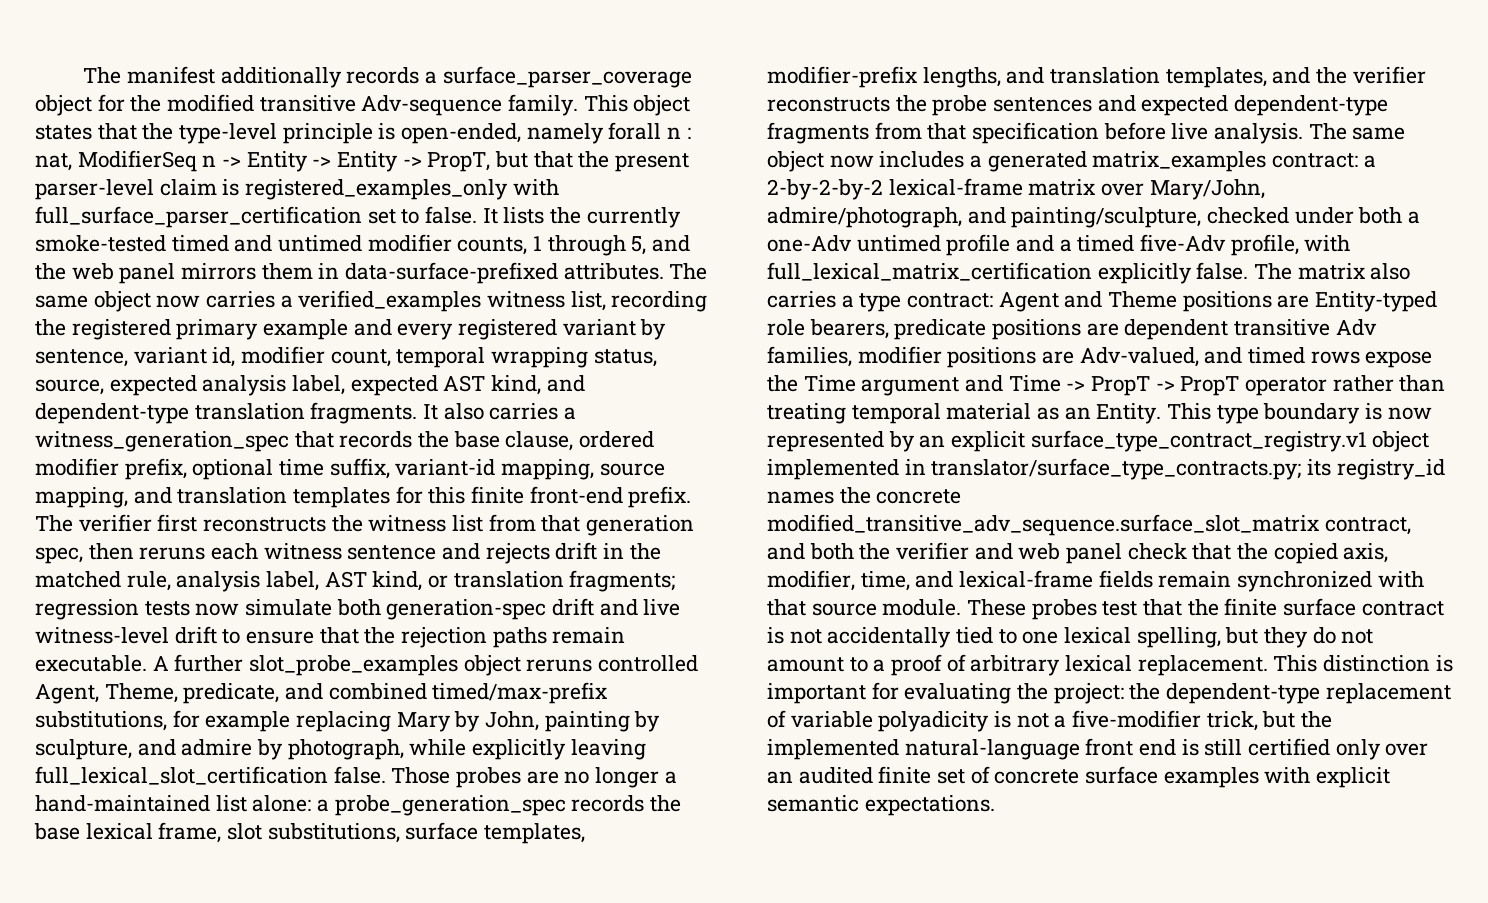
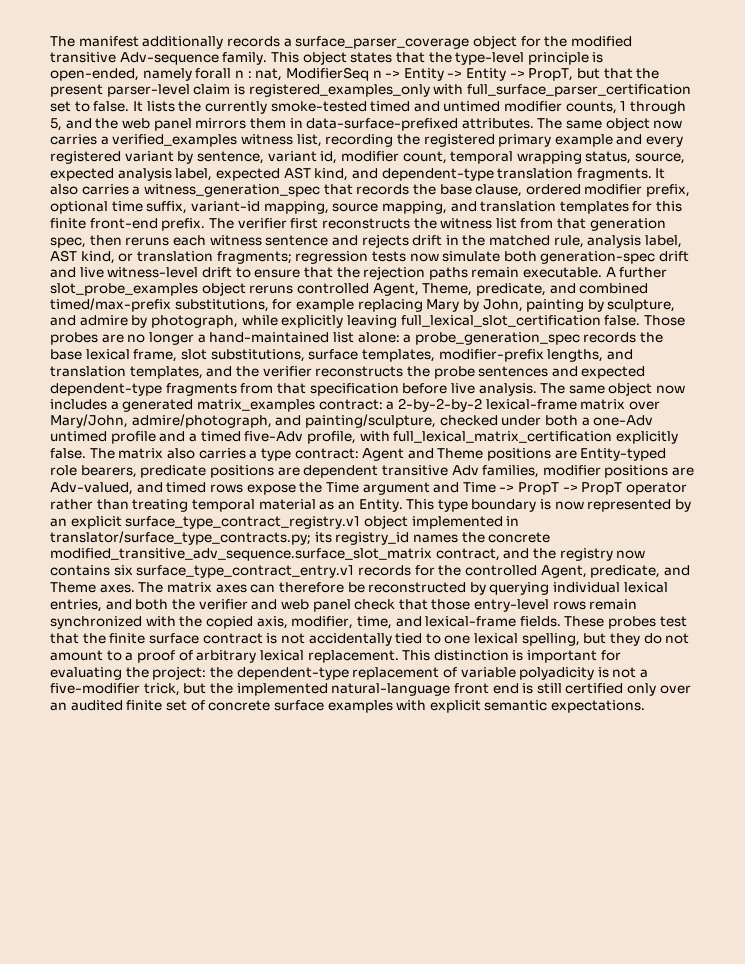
(805, 551) none -> [532,548,646,561] [50,565,690,578] [50,582,668,595] [50,599,132,612] the registry now contains six surface_type_contract_entry.v1 records for the controlled Agent, predicate, and Theme axes. The matrix axes can therefore be reconstructed by querying individual lexical entries, and
(1232, 551) none -> [431,599,638,612] [50,616,176,629] those entry-level rows remain synchronized with
[1098,570,1424,592] [767,599,962,616] fields remain synchronized with that source module. -> [519,616,561,627] fields.

